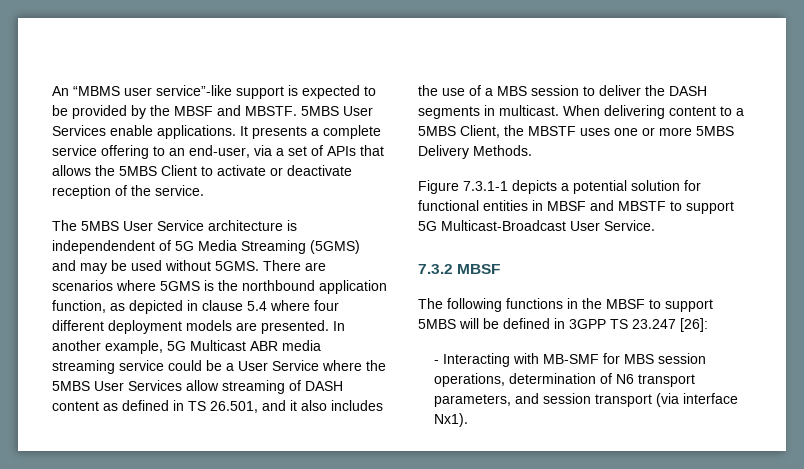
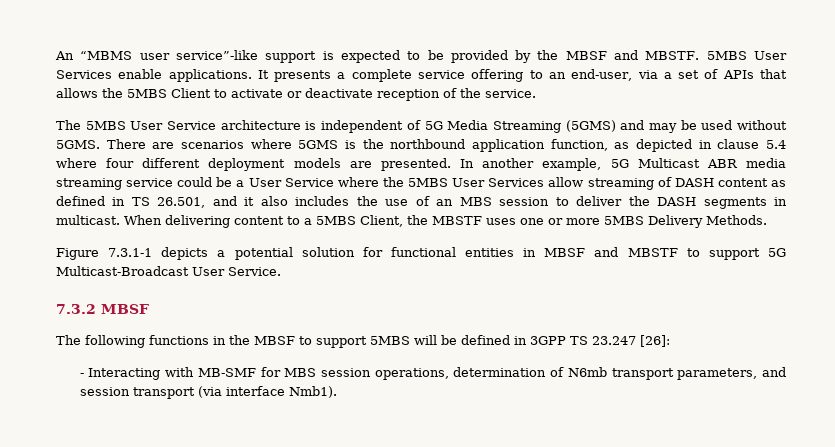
[52,240,155,254] independendent -> [321,120,404,133] independent
[485,88,493,96] a -> [436,199,454,206] an
[615,374,634,384] N6 -> [567,367,607,377] N6mb
[433,413,468,427] Nx1). -> [288,386,337,398] Nmb1).

